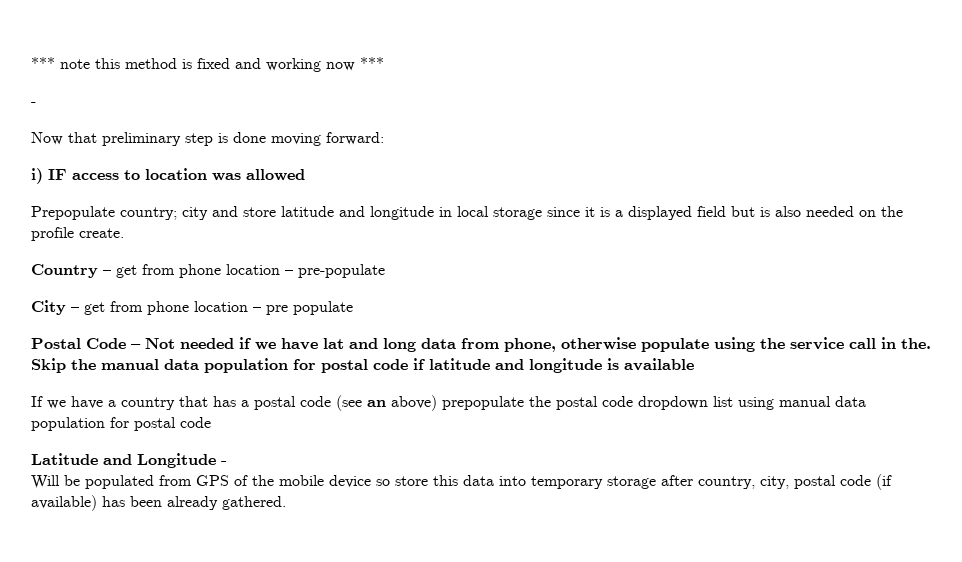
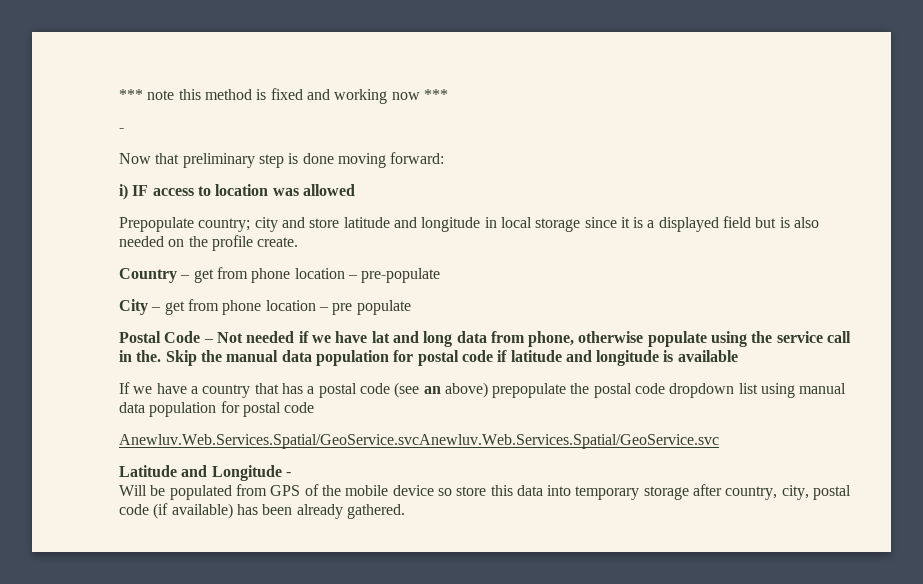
(211, 422) none -> [119,434,719,449] // Anewluv.Web.Services.Spatial/GeoService.svcAnewluv.Web.Services.Spatial/GeoService.svc

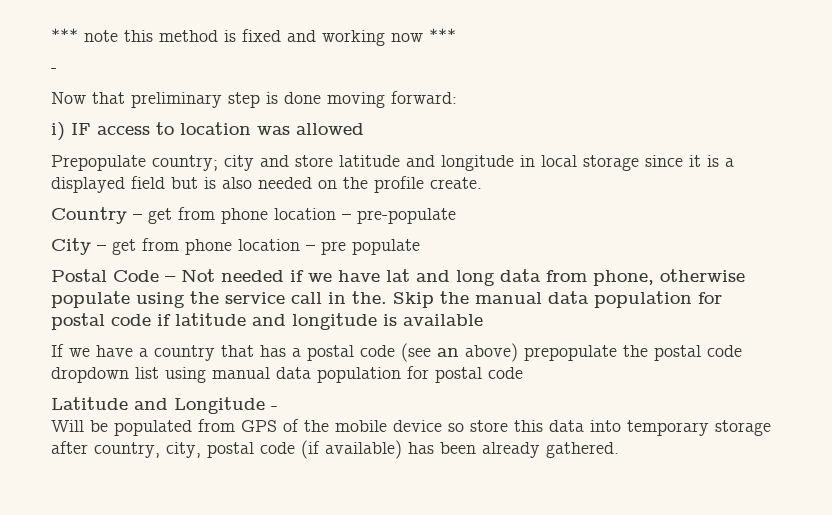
[119,434,719,449] // Anewluv.Web.Services.Spatial/GeoService.svcAnewluv.Web.Services.Spatial/GeoService.svc -> (523, 373) none

